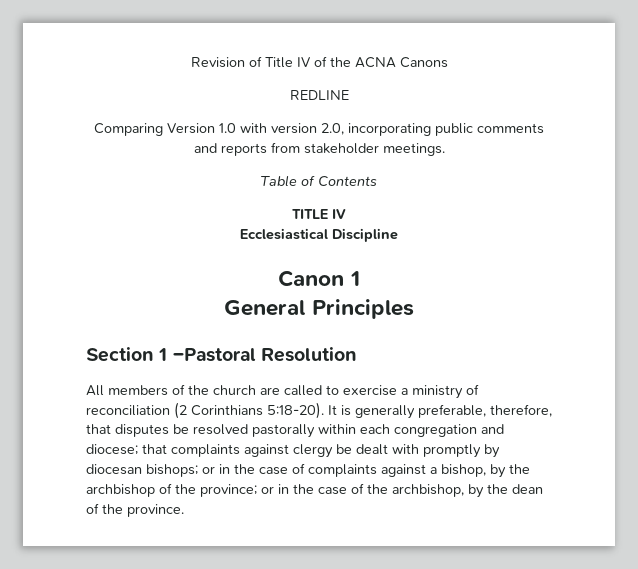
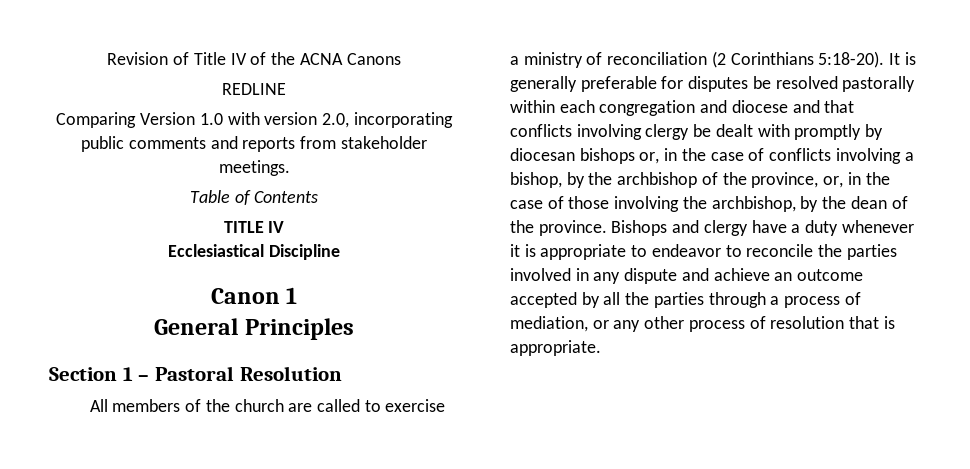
[172,348,256,362] –Pastoral -> [138,366,235,381] – Pastoral
[418,404,552,418] [86,424,111,434] preferable, therefore, that -> [580,76,684,92] preferable for
[86,444,289,457] diocese; that complaints against -> [731,100,855,113] [510,124,642,140] diocese and that conflicts involving
[146,463,426,477] bishops; or in the case of complaints against -> [579,148,901,164] bishops or, in the case of conflicts involving
[200,483,364,497] province; or in the case of -> [751,172,890,188] [510,196,680,212] province, or, in the case of those involving
(184, 510) none -> [611,220,914,236] [510,244,897,260] [510,268,864,284] [510,292,861,308] [510,316,895,332] [510,340,601,356] Bishops and clergy have a duty whenever it is appropriate to endeavor to reconcile the parties involved in any dispute and achieve an outcome accepted by all the parties through a process of mediation, or any other process of resolution that is appropriate.

